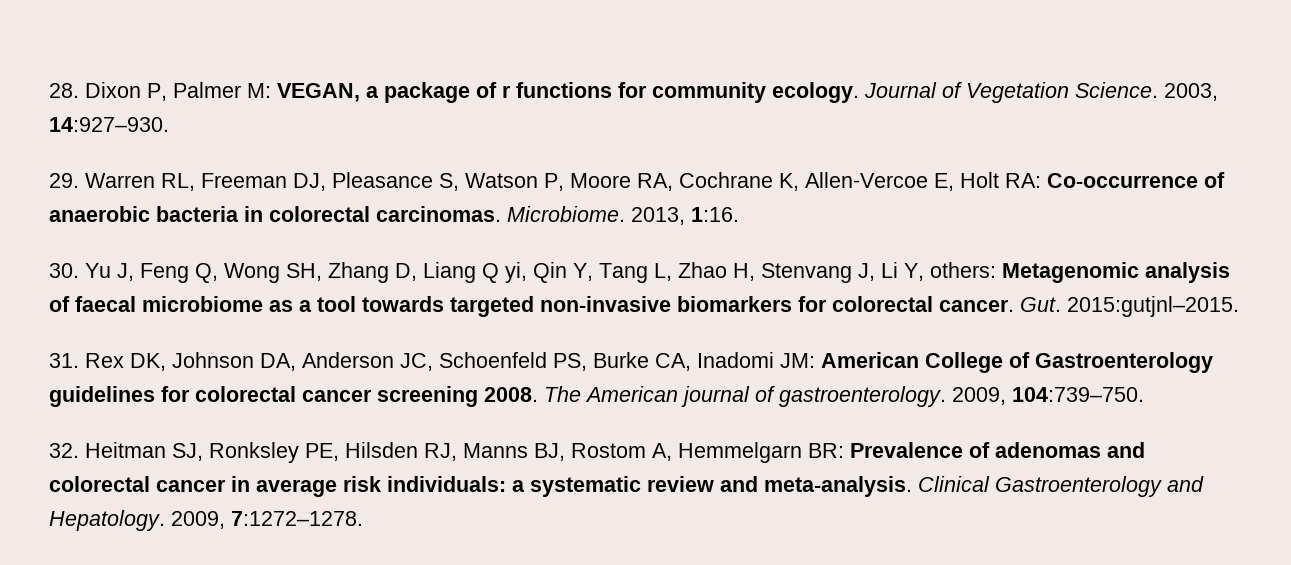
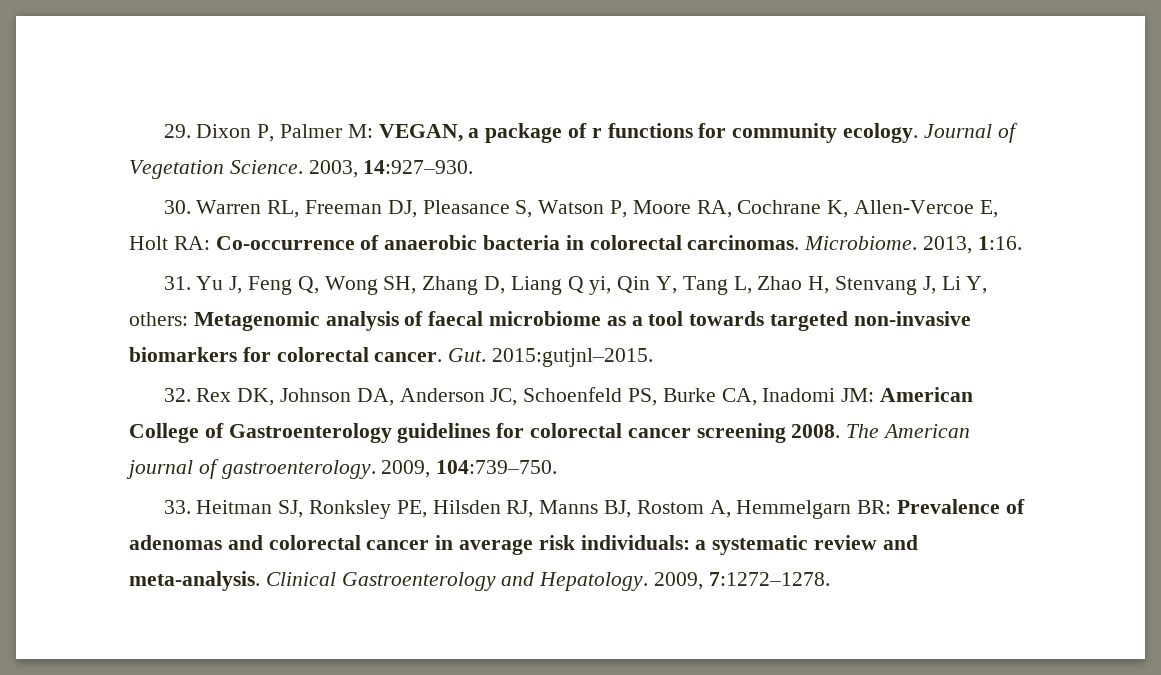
[49,83,79,98] 28. -> [163,124,191,138] 29.
[49,173,79,188] 29. -> [163,200,191,214] 30.
[49,263,79,278] 30. -> [163,276,191,290] 31.
[49,353,79,368] 31. -> [163,388,191,402] 32.
[49,443,79,458] 32. -> [163,500,191,514] 33.

